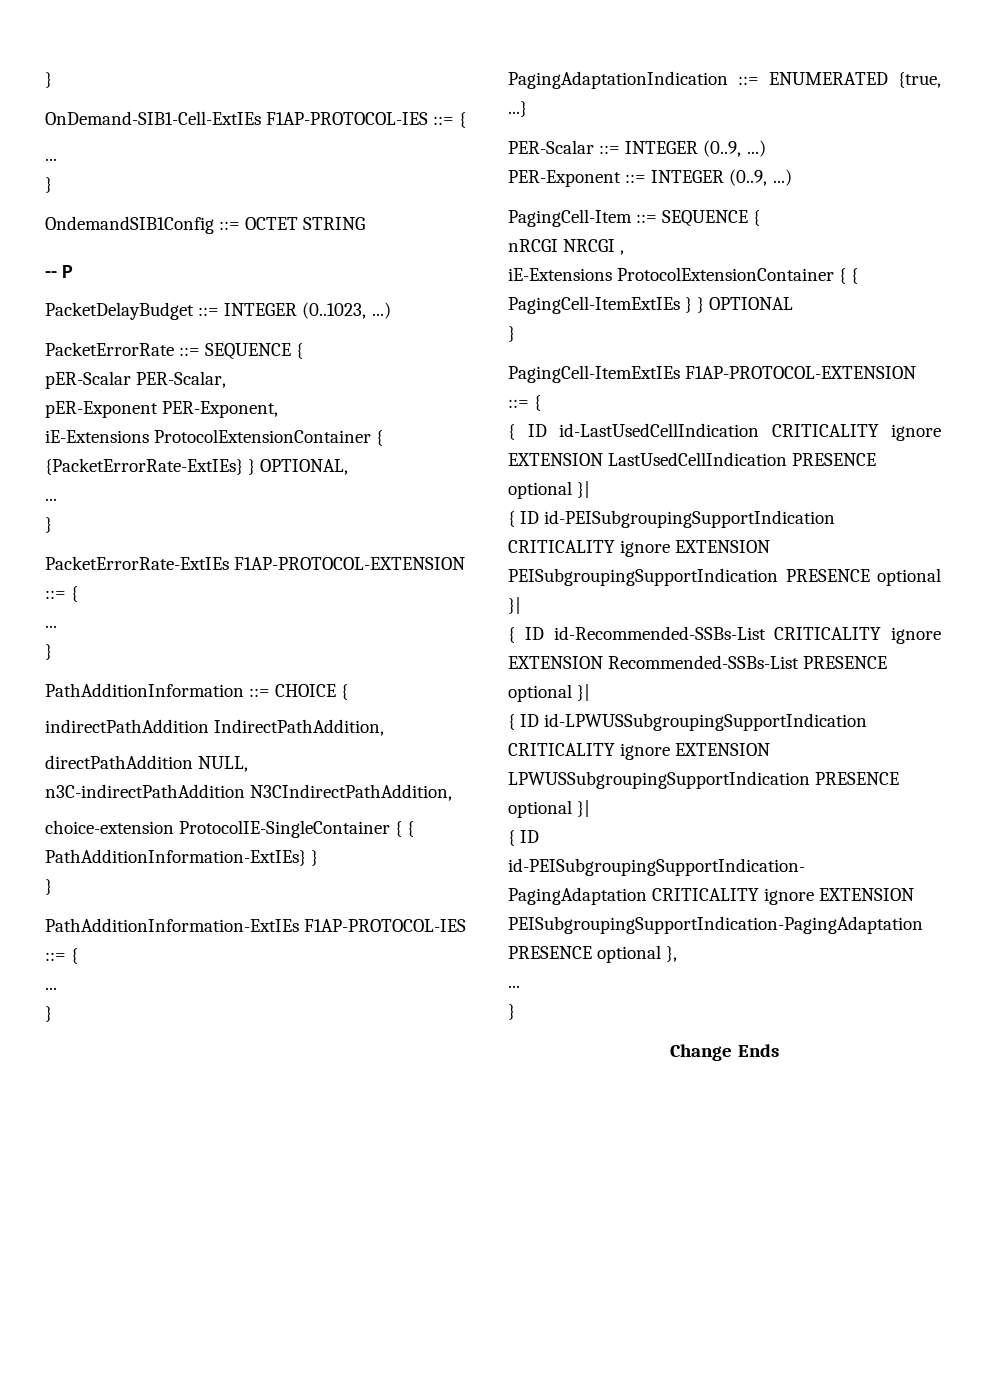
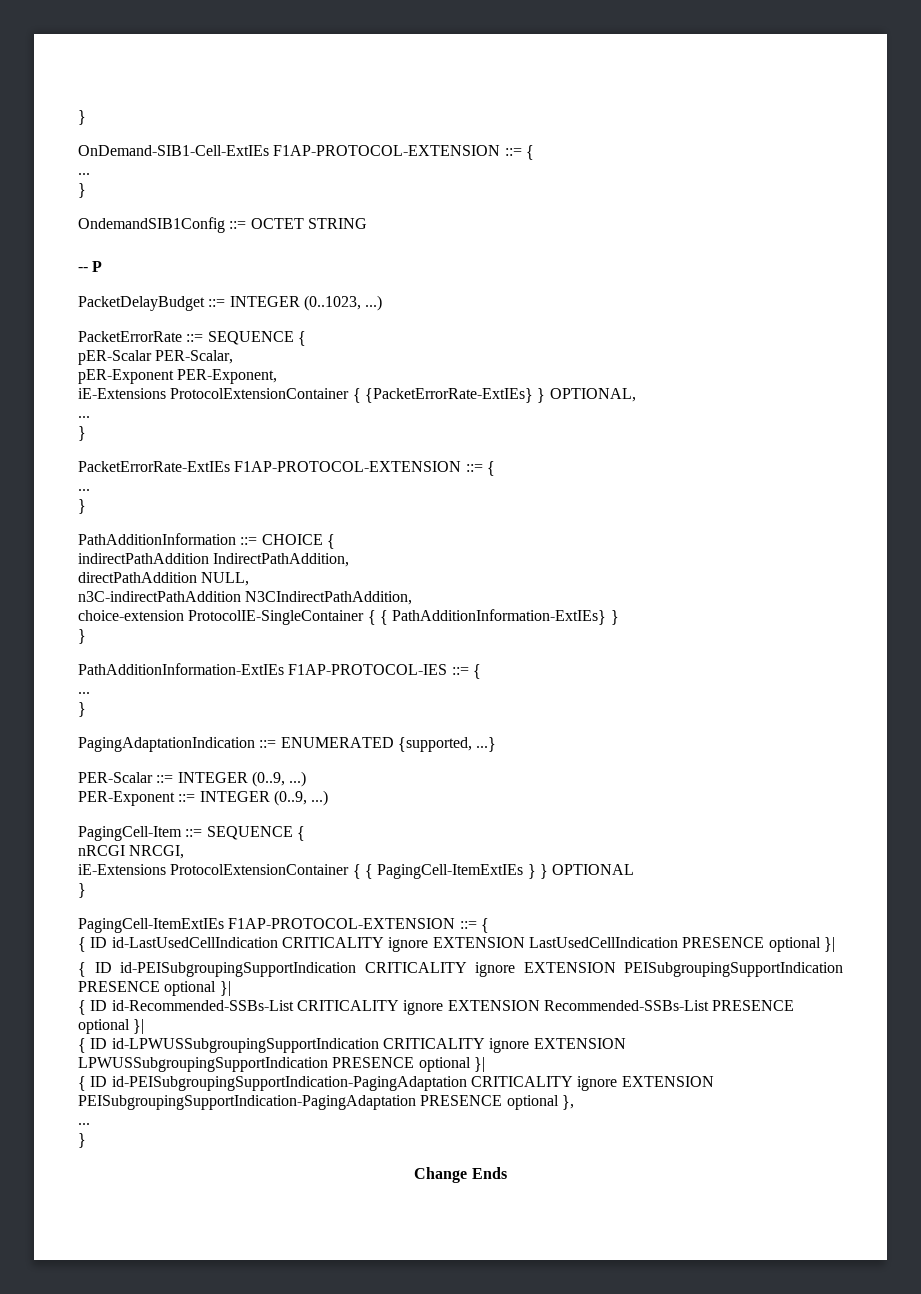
[266,112,429,125] F1AP-PROTOCOL-IES -> [273,145,501,156] F1AP-PROTOCOL-EXTENSION
[898,72,941,88] {true, -> [397,737,472,752] {supported,
[563,239,625,255] NRCGI , -> [129,845,185,859] NRCGI,

